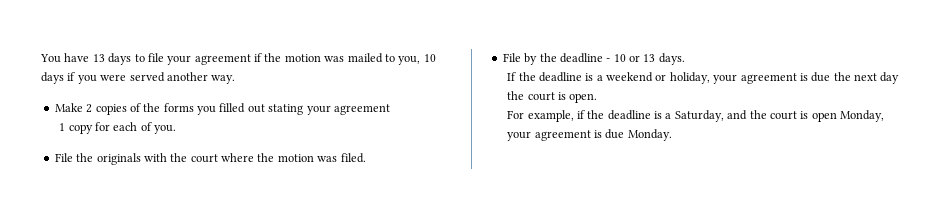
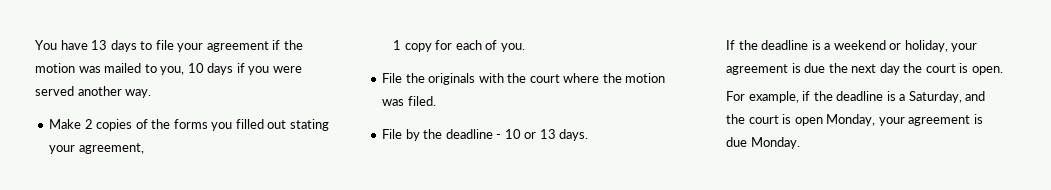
[333,104,390,115] agreement -> [78,143,144,154] agreement,

